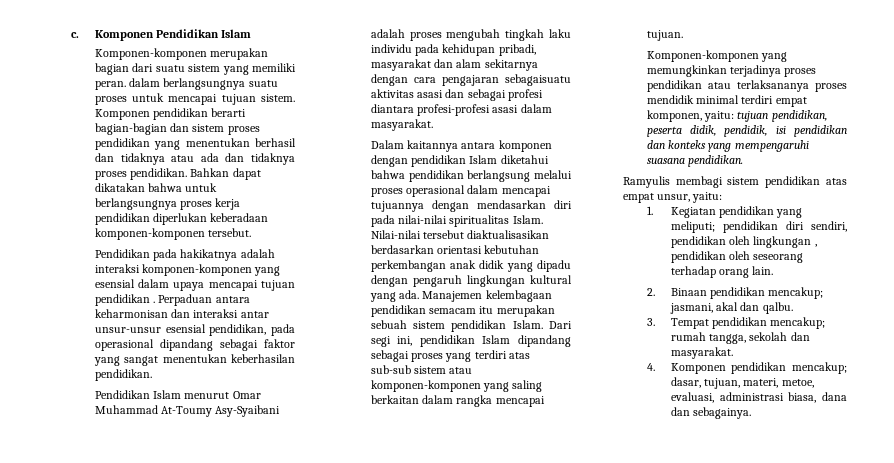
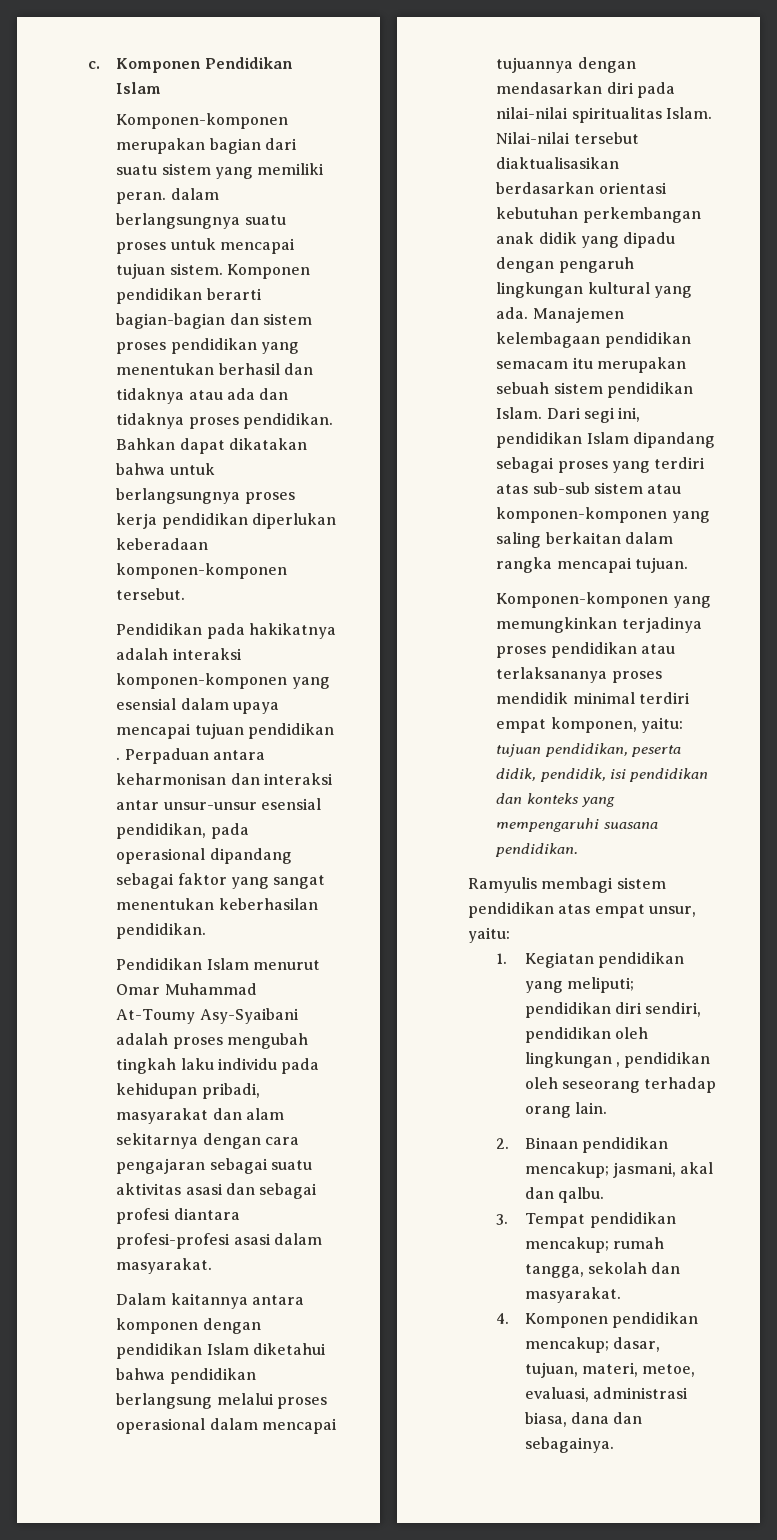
[505,74,571,86] sebagaisuatu -> [209,1158,312,1174] sebagai suatu

